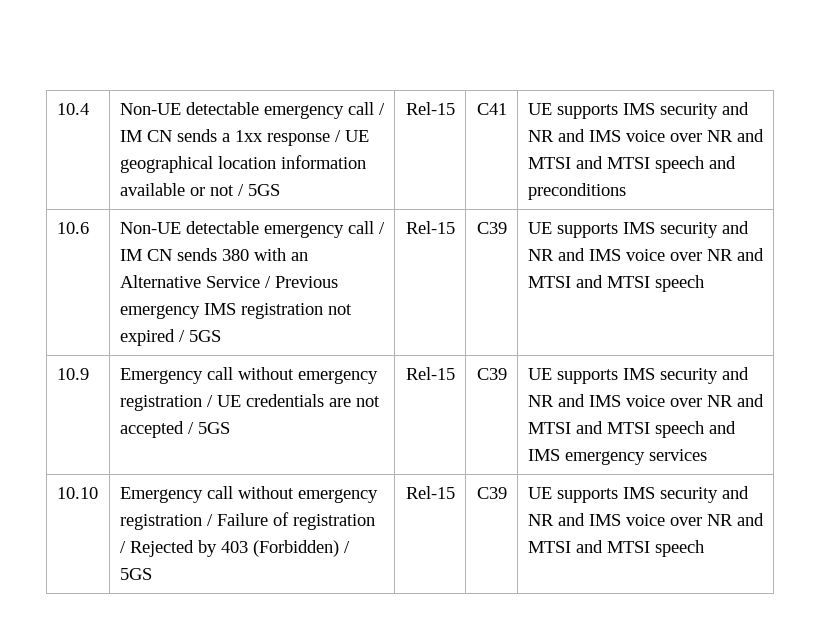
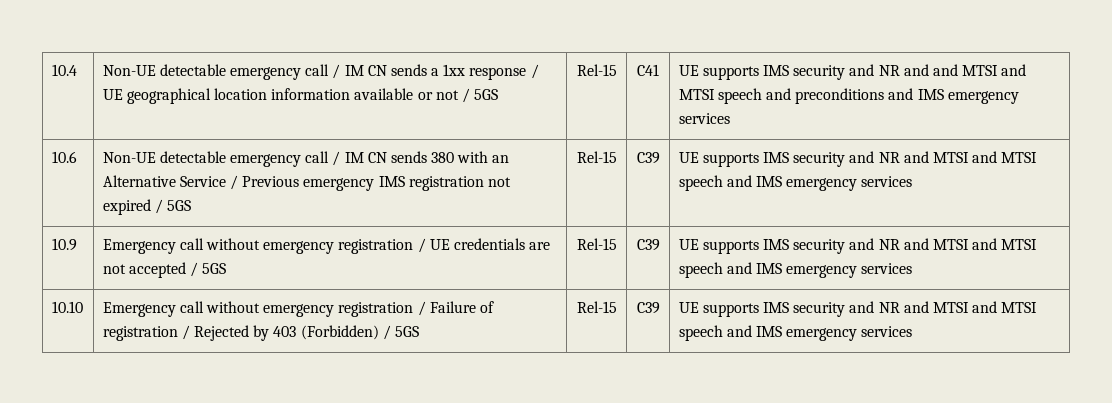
[588,130,733,142] IMS voice over NR -> (929, 70) none
(626, 191) none -> [888,88,1019,104] [678,113,730,124] and IMS emergency services
[588,248,764,261] [527,275,704,292] IMS voice over NR and MTSI and MTSI speech -> [932,151,1038,163] [678,175,913,191] MTSI and MTSI speech and IMS emergency services
[588,394,764,407] IMS voice over NR and -> (929, 244) none
[588,513,764,526] [527,540,704,557] IMS voice over NR and MTSI and MTSI speech -> [932,301,1038,313] [678,325,913,341] MTSI and MTSI speech and IMS emergency services

